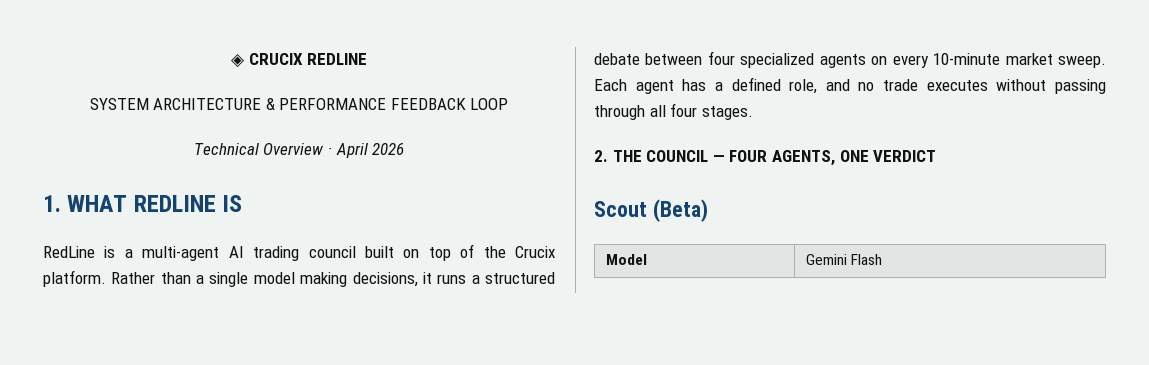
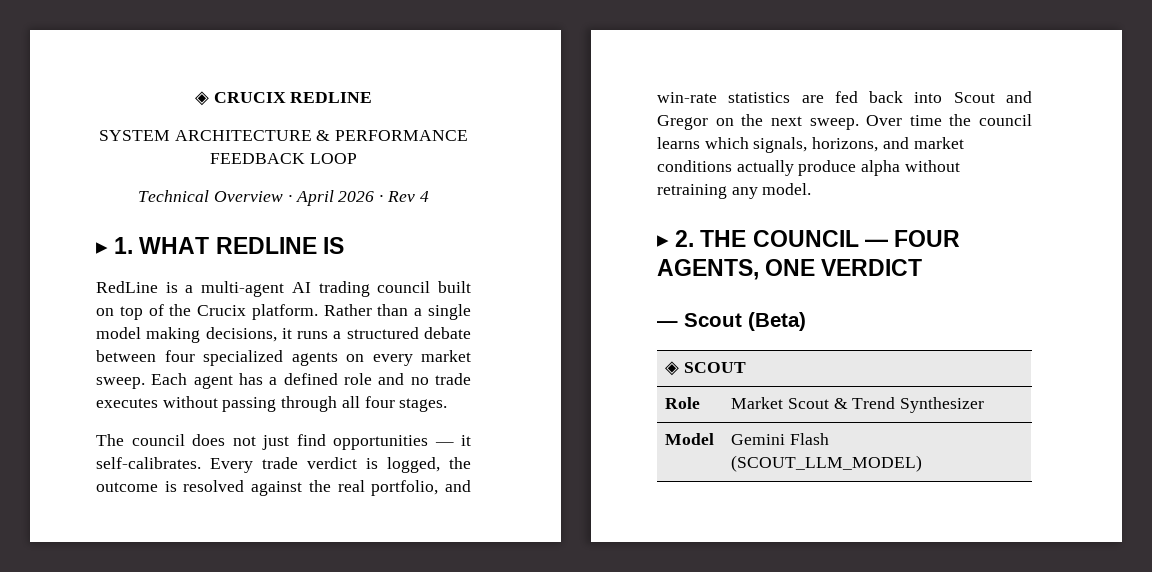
(405, 149) // -> [379,191,429,202] [96,242,108,254] · Rev 4 // ▸
[933,53,1001,65] 10-minute -> (413, 360) none
[789,79,818,94] role, -> [344,373,372,385] role
(753, 113) none -> [96,434,471,450] [96,457,471,473] [96,480,472,496] [657,91,1032,103] [657,114,1032,130] [657,137,964,153] [657,160,960,176] [657,183,812,199] [657,235,669,247] The council does not just find opportunities — it self-calibrates. Every trade verdict is logged, the outcome is resolved against the real portfolio, and win-rate statistics are fed back into Scout and Gregor on the next sweep. Over time the council learns which signals, horizons, and market conditions actually produce alpha without retraining any model. // ▸
(937, 156) none -> [657,321,678,327] —
(708, 210) none -> [665,361,746,376] [665,397,701,409] [731,397,985,413] // ◈ SCOUT // Role | Market Scout & Trend Synthesizer
(883, 259) none -> [731,455,923,472] (SCOUT_LLM_MODEL)

